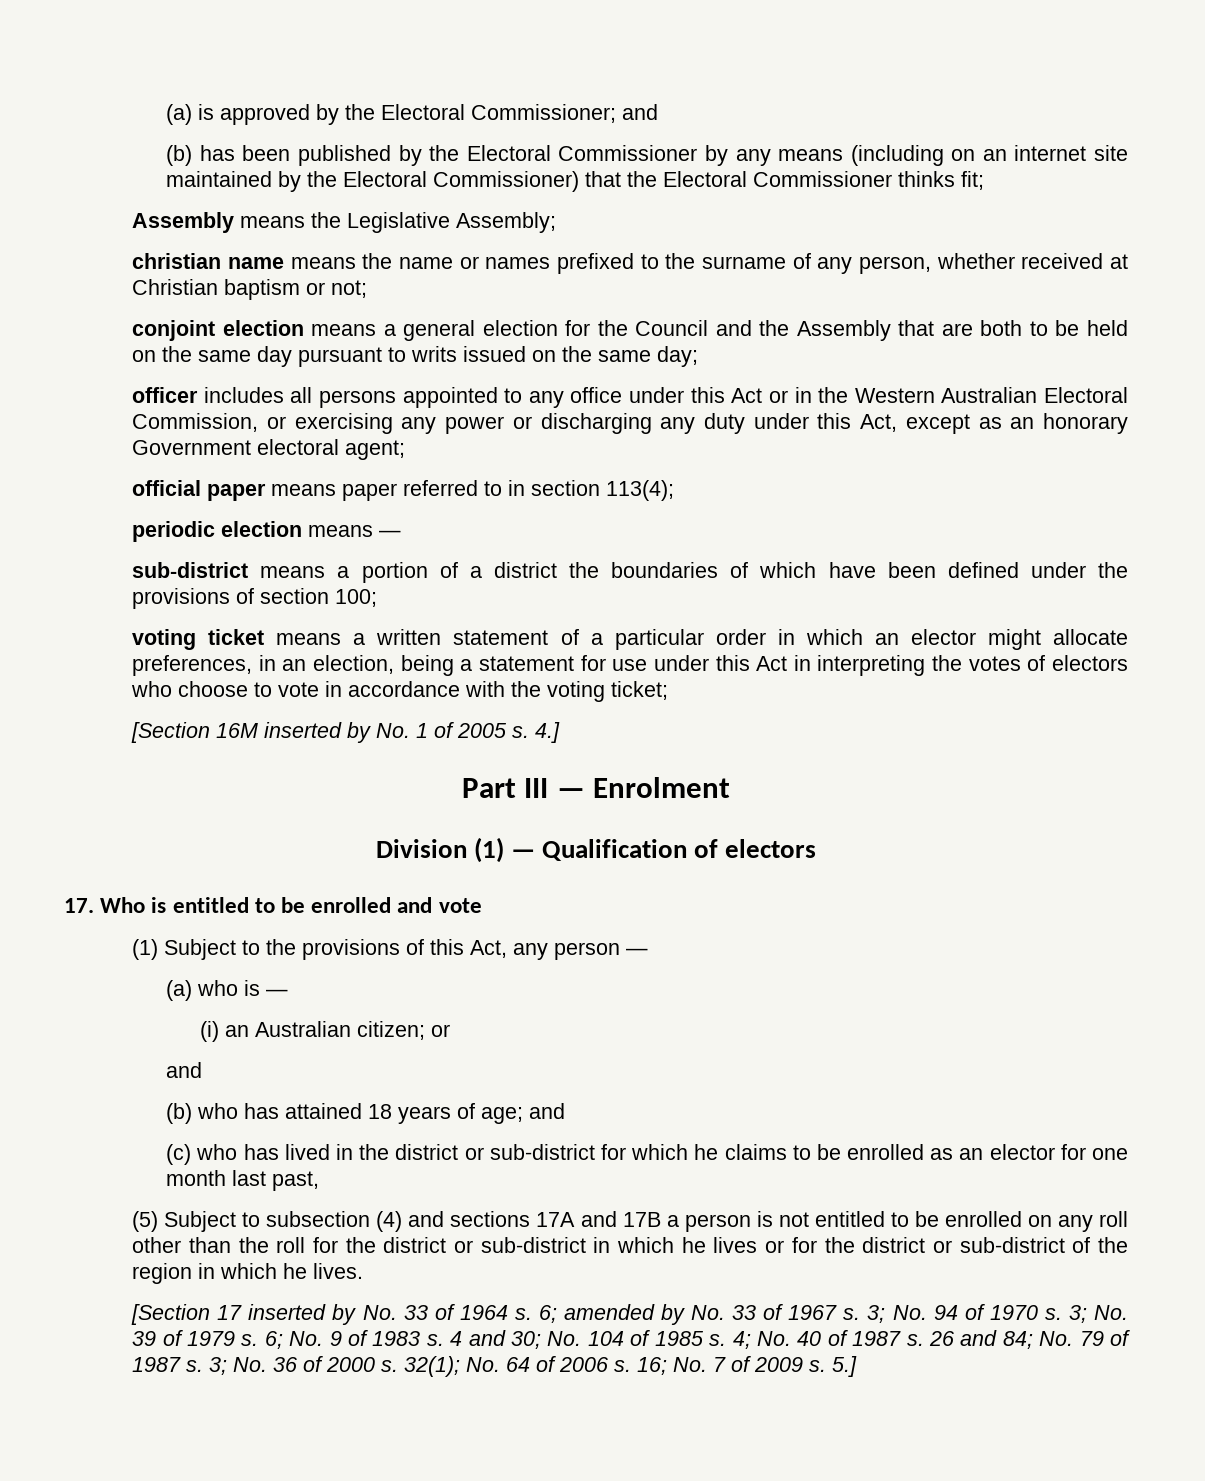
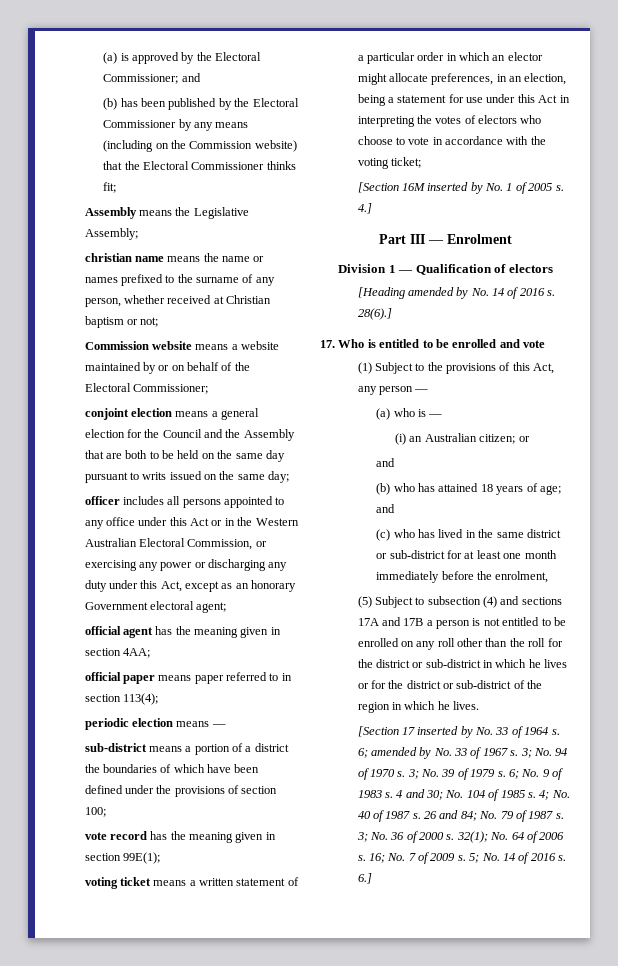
[982,145,1128,161] [166,171,580,192] an internet site maintained by the Electoral Commissioner) -> [171,140,297,152] the Commission website)
(368, 289) none -> [84,341,280,350] [84,362,250,374] [84,383,208,394] // Commission website means a website maintained by or on behalf of the Electoral Commissioner;
(406, 450) none -> [84,626,281,638] [84,648,150,658] // official agent has the meaning given in section 4AA;
(378, 598) none -> [84,831,276,843] [84,852,160,864] // vote record has the meaning given in section 99E(1);
[473,837,504,863] (1) -> [388,265,396,273] 1
(817, 848) none -> [357,287,556,299] [357,308,392,320] // [Heading amended by No. 14 of 2016 s. 28(6).]
(390, 1152) none -> [496,532,524,538] same
[631,1144,1129,1160] [166,1170,320,1191] which he claims to be enrolled as an elector for one month last past, -> [464,550,557,559] [376,571,549,583] at least one month immediately before the enrolment,
[832,1356,858,1377] 5.] -> [469,852,567,864] [357,873,372,884] 5; No. 14 of 2016 s. 6.]

